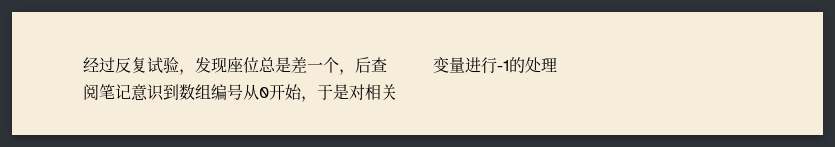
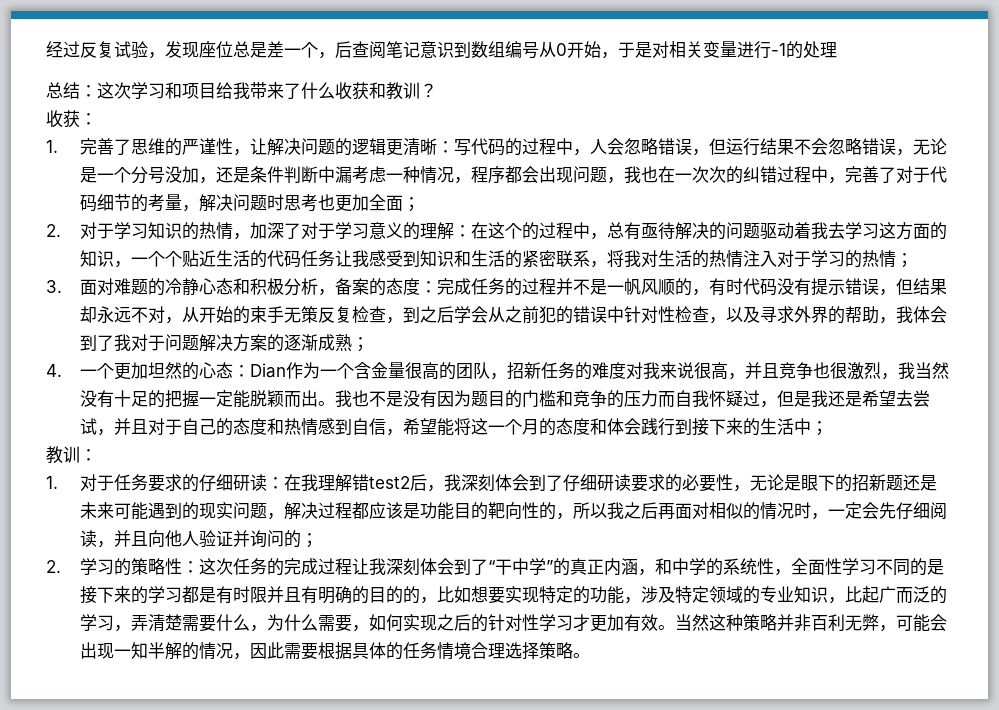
(557, 64) none -> [46,82,437,100] [46,110,97,128] [46,138,947,156] [79,166,947,184] [79,194,420,212] [46,222,947,240] [79,250,913,268] [46,278,947,296] [79,306,947,324] [79,334,369,352] [46,362,949,380] [79,390,930,408] [79,418,828,436] [46,446,97,464] [46,474,937,492] [79,502,947,520] [79,530,318,548] [46,558,944,576] [79,586,947,604] [79,614,947,632] [79,642,590,660] // 总结：这次学习和项目给我带来了什么收获和教训？ // 收获： // 1.完善了思维的严谨性，让解决问题的逻辑更清晰：写代码的过程中，人会忽略错误，但运行结果不会忽略错误，无论是一个分号没加，还是条件判断中漏考虑一种情况，程序都会出现问题，我也在一次次的纠错过程中，完善了对于代码细节的考量，解决问题时思考也更加全面； // 2.对于学习知识的热情，加深了对于学习意义的理解：在这个的过程中，总有亟待解决的问题驱动着我去学习这方面的知识，一个个贴近生活的代码任务让我感受到知识和生活的紧密联系，将我对生活的热情注入对于学习的热情； // 3.面对难题的冷静心态和积极分析，备案的态度：完成任务的过程并不是一帆风顺的，有时代码没有提示错误，但结果却永远不对，从开始的束手无策反复检查，到之后学会从之前犯的错误中针对性检查，以及寻求外界的帮助，我体会到了我对于问题解决方案的逐渐成熟； // 4.一个更加坦然的心态：Dian作为一个含金量很高的团队，招新任务的难度对我来说很高，并且竞争也很激烈，我当然没有十足的把握一定能脱颖而出。我也不是没有因为题目的门槛和竞争的压力而自我怀疑过，但是我还是希望去尝试，并且对于自己的态度和热情感到自信，希望能将这一个月的态度和体会践行到接下来的生活中； // 教训： // 1.对于任务要求的仔细研读：在我理解错test2后，我深刻体会到了仔细研读要求的必要性，无论是眼下的招新题还是未来可能遇到的现实问题，解决过程都应该是功能目的靶向性的，所以我之后再面对相似的情况时，一定会先仔细阅读，并且向他人验证并询问的； // 2.学习的策略性：这次任务的完成过程让我深刻体会到了“干中学”的真正内涵，和中学的系统性，全面性学习不同的是接下来的学习都是有时限并且有明确的目的的，比如想要实现特定的功能，涉及特定领域的专业知识，比起广而泛的学习，弄清楚需要什么，为什么需要，如何实现之后的针对性学习才更加有效。当然这种策略并非百利无弊，可能会出现一知半解的情况，因此需要根据具体的任务情境合理选择策略。

